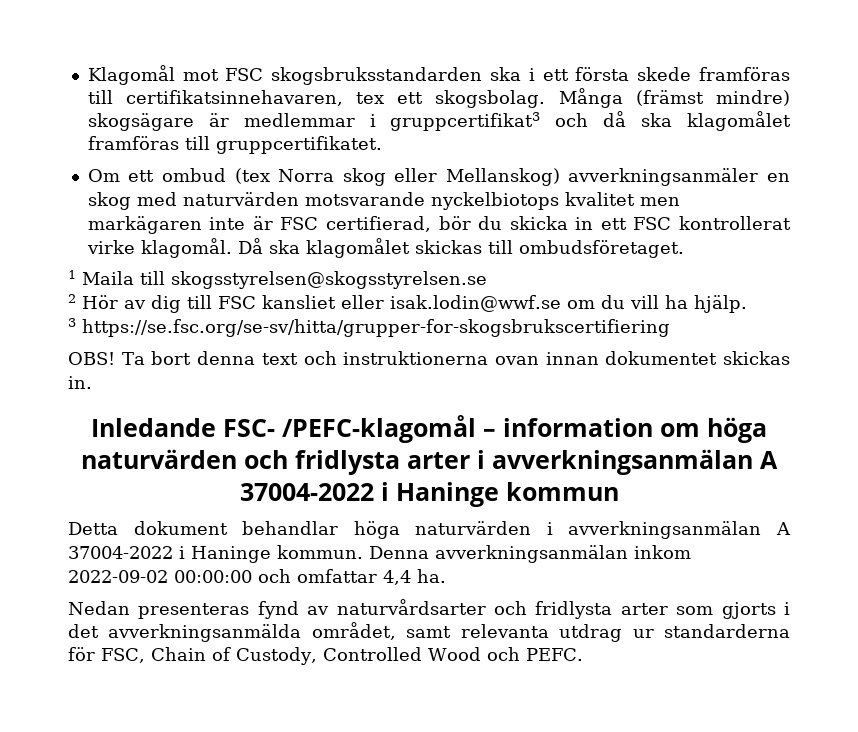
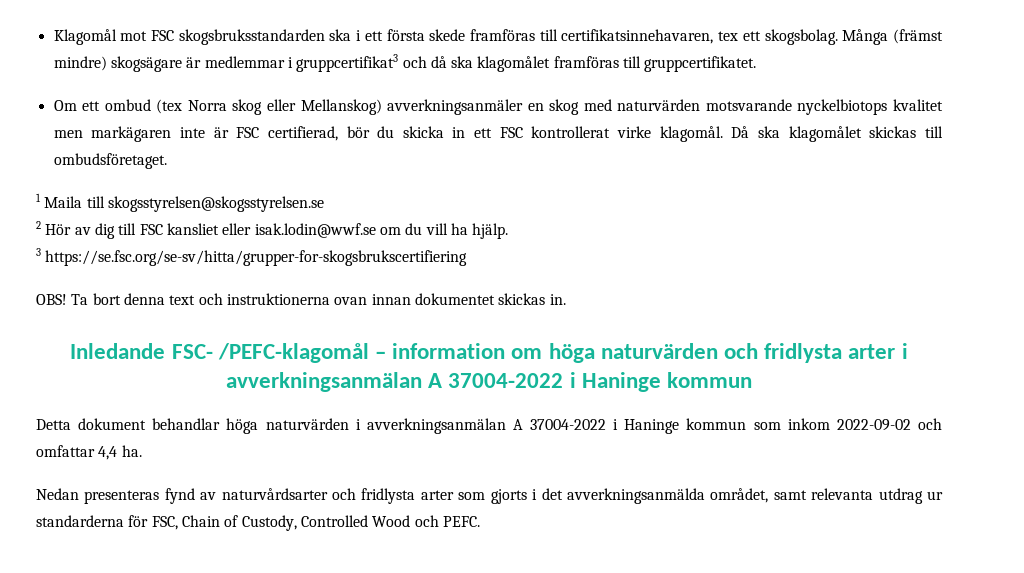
[277,545,628,563] kommun. Denna avverkningsanmälan -> [686,418,781,430] kommun som
[174,570,252,583] 00:00:00 -> (911, 425) none

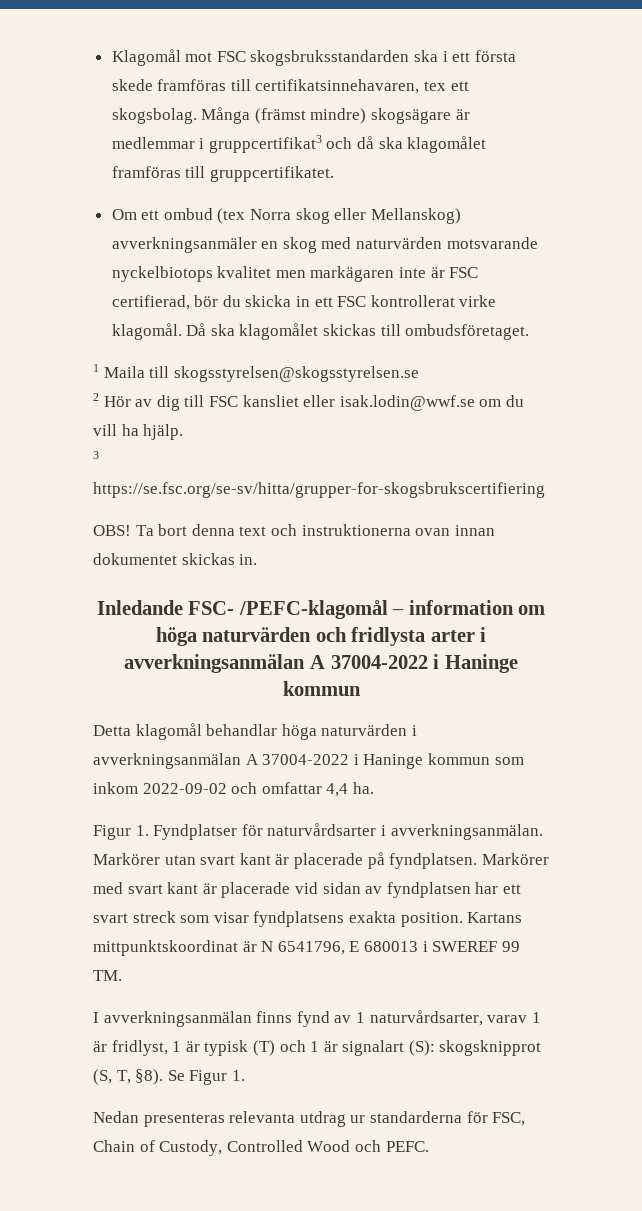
[78,418,147,430] dokument -> [135,723,202,740] klagomål
[36,488,807,504] Nedan presenteras fynd av naturvårdsarter och fridlysta arter som gjorts i det avverkningsanmälda området, samt -> [93,823,543,840] [93,852,549,869] [93,882,521,898] [93,911,523,927] [93,940,520,956] [93,970,122,981] [93,1010,541,1027] [93,1040,542,1056] [93,1069,245,1085] [93,1111,225,1127] Figur 1. Fyndplatser för naturvårdsarter i avverkningsanmälan. Markörer utan svart kant är placerade på fyndplatsen. Markörer med svart kant är placerade vid sidan av fyndplatsen har ett svart streck som visar fyndplatsens exakta position. Kartans mittpunktskoordinat är N 6541796, E 680013 i SWEREF 99 TM. // I avverkningsanmälan finns fynd av 1 naturvårdsarter, varav 1 är fridlyst, 1 är typisk (T) och 1 är signalart (S): skogsknipprot (S, T, §8). Se Figur 1. // Nedan presenteras

